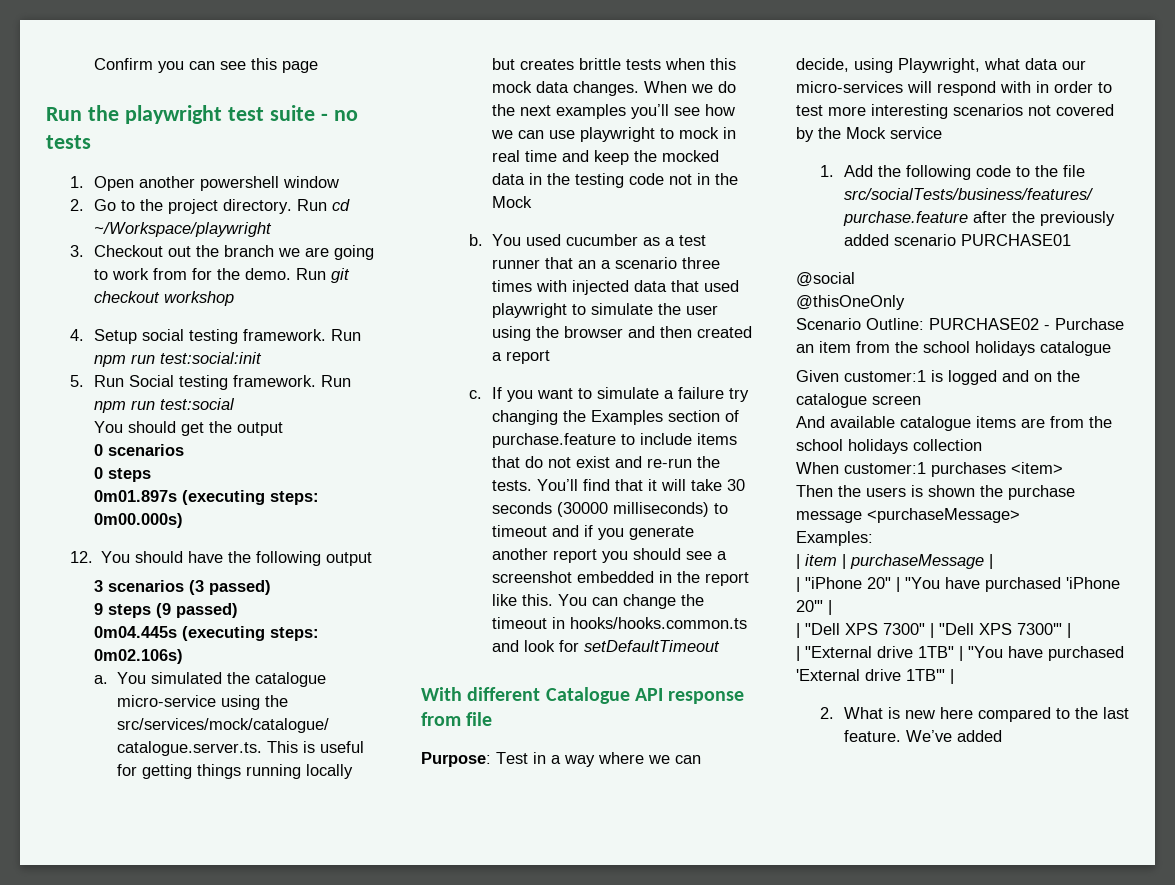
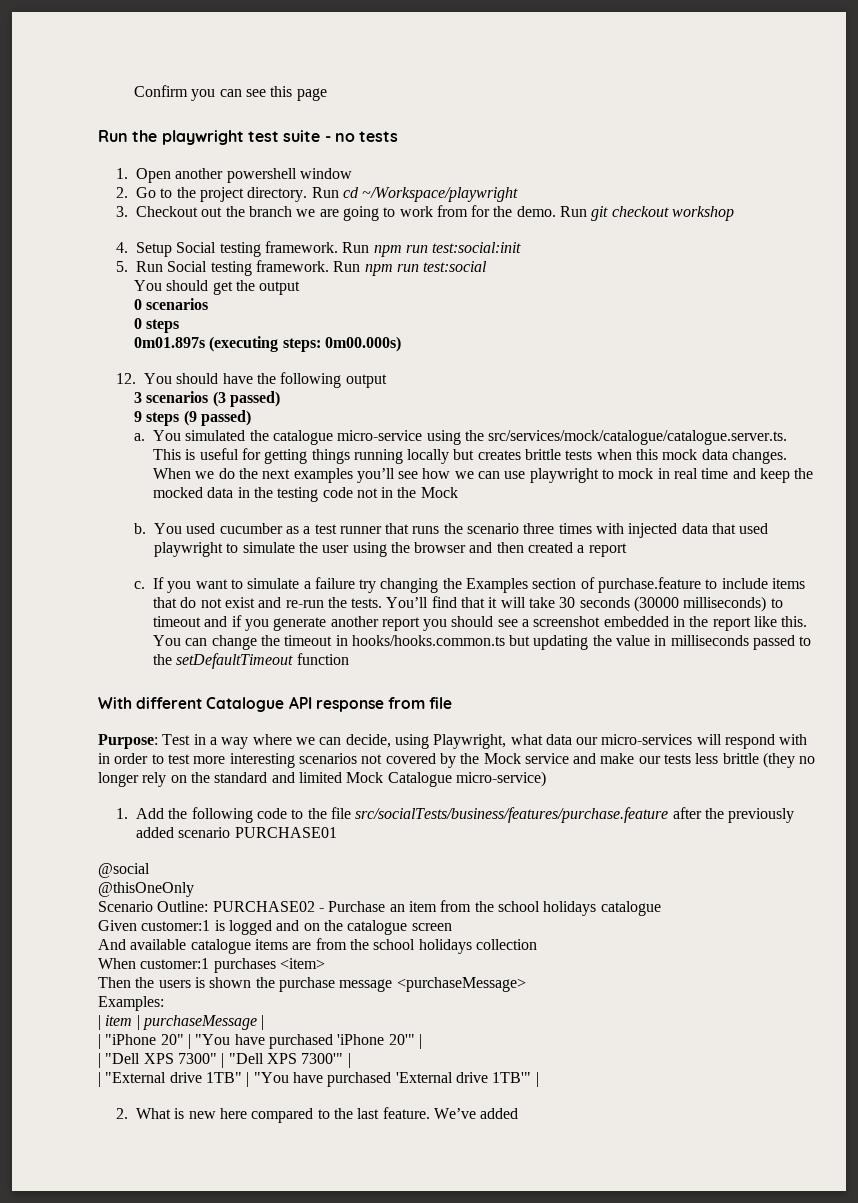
[141,329,184,341] social -> [176,242,217,253] Social
[93,626,319,641] [93,649,183,664] // 0m04.445s (executing steps: 0m02.106s) -> (251, 418) none
[578,260,612,269] an a -> [412,523,463,534] runs the
[492,640,580,652] and look for -> [509,635,812,650] [152,654,172,665] but updating the value in milliseconds passed to the
(721, 646) none -> [296,653,349,665] function
(942, 133) none -> [573,752,816,768] [98,771,546,787] and make our tests less brittle (they no longer rely on the standard and limited Mock Catalogue micro-service)

